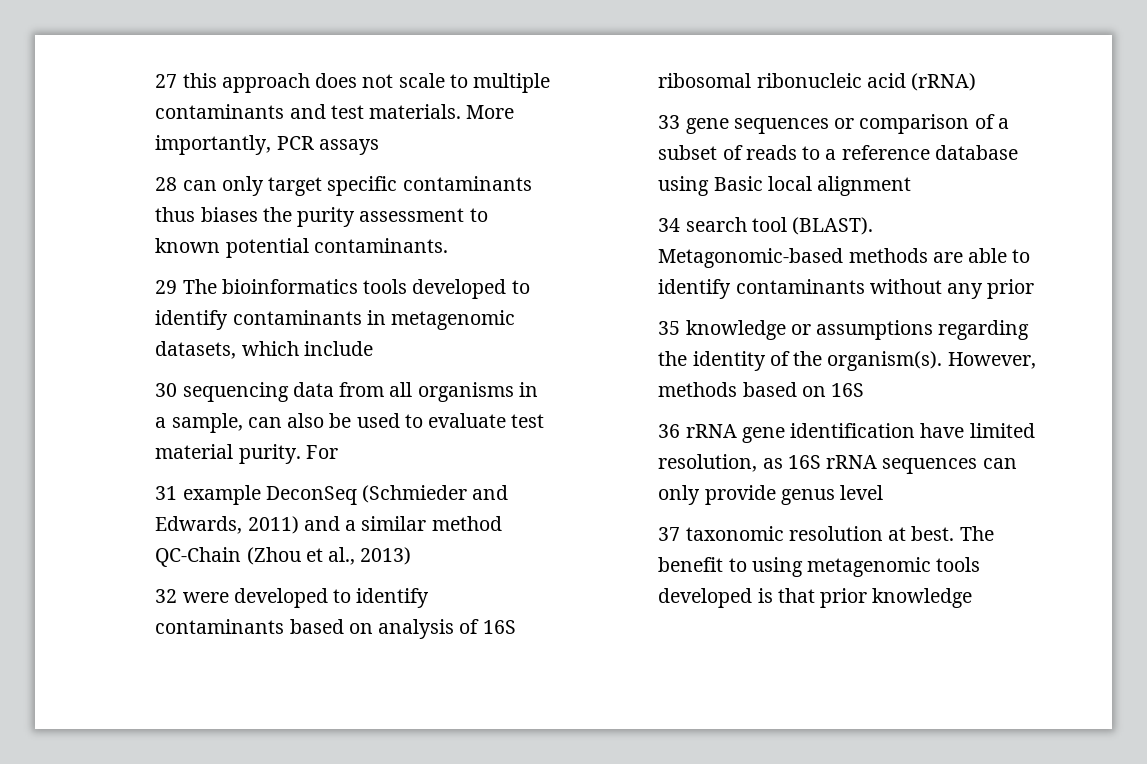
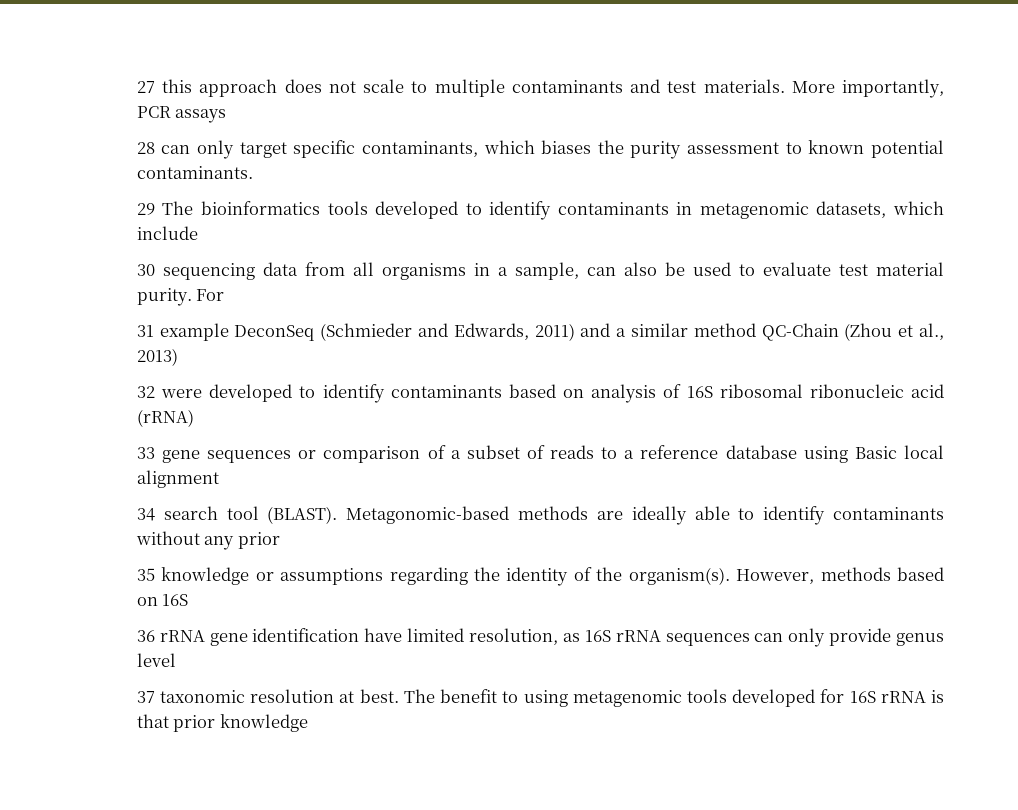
[402,176,532,191] [155,207,196,222] contaminants thus -> [361,140,535,157] contaminants, which
(963, 257) none -> [631,506,687,525] ideally
(753, 598) none -> [820,689,926,703] for 16S rRNA

